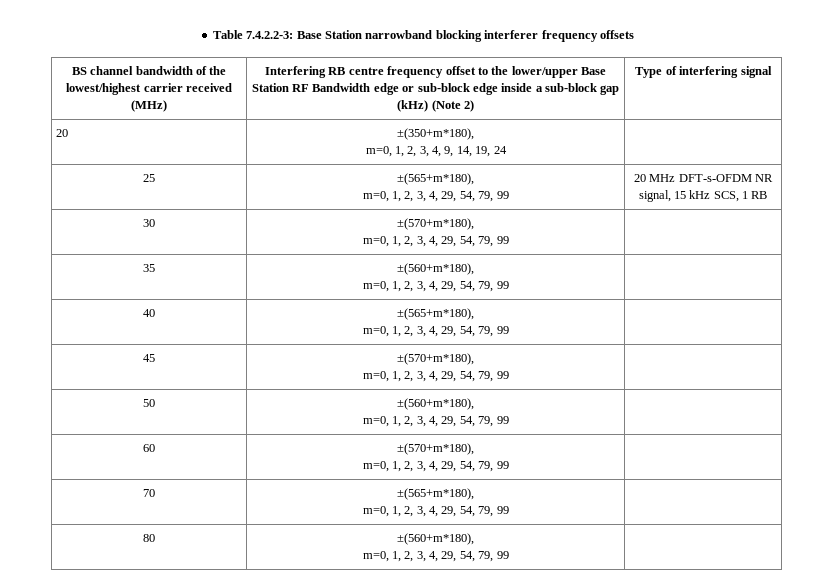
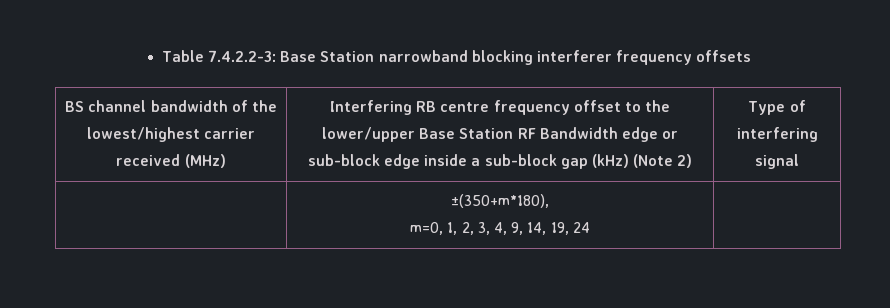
[56,129,69,137] 20 -> (799, 161) none
[143,174,155,182] [397,173,474,185] [362,191,509,202] [633,174,774,182] [638,190,768,202] [143,219,155,227] [397,218,474,230] [362,236,509,247] [143,264,155,272] [397,263,474,275] [362,281,509,292] [143,309,155,317] [397,308,474,320] [362,326,509,337] [143,354,155,362] [397,353,474,365] [362,371,509,382] [143,399,155,407] [397,398,474,410] [362,416,509,427] [143,444,155,452] [397,443,474,455] [362,461,509,472] [143,489,155,497] [397,488,474,500] [362,506,509,517] [143,534,155,542] [397,533,474,545] [362,551,509,562] // 25 | ±(565+m*180), // m=0, 1, 2, 3, 4, 29, 54, 79, 99 | 20 MHz DFT-s-OFDM NR signal, 15 kHz SCS, 1 RB // 30 | ±(570+m*180), // m=0, 1, 2, 3, 4, 29, 54, 79, 99 | // 35 | ±(560+m*180), // m=0, 1, 2, 3, 4, 29, 54, 79, 99 | // 40 | ±(565+m*180), // m=0, 1, 2, 3, 4, 29, 54, 79, 99 | // 45 | ±(570+m*180), // m=0, 1, 2, 3, 4, 29, 54, 79, 99 | // 50 | ±(560+m*180), // m=0, 1, 2, 3, 4, 29, 54, 79, 99 | // 60 | ±(570+m*180), // m=0, 1, 2, 3, 4, 29, 54, 79, 99 | // 70 | ±(565+m*180), // m=0, 1, 2, 3, 4, 29, 54, 79, 99 | // 80 | ±(560+m*180), // m=0, 1, 2, 3, 4, 29, 54, 79, 99 | -> (590, 227) none

